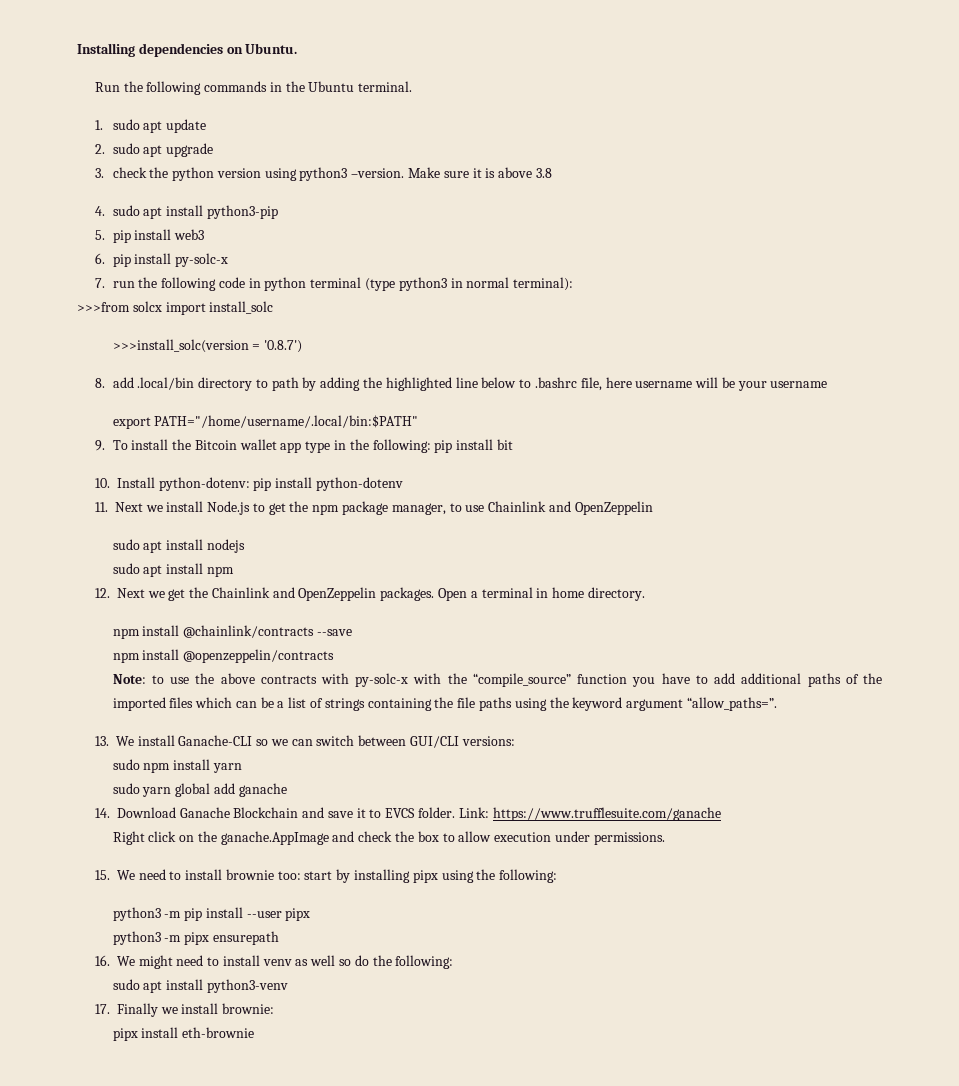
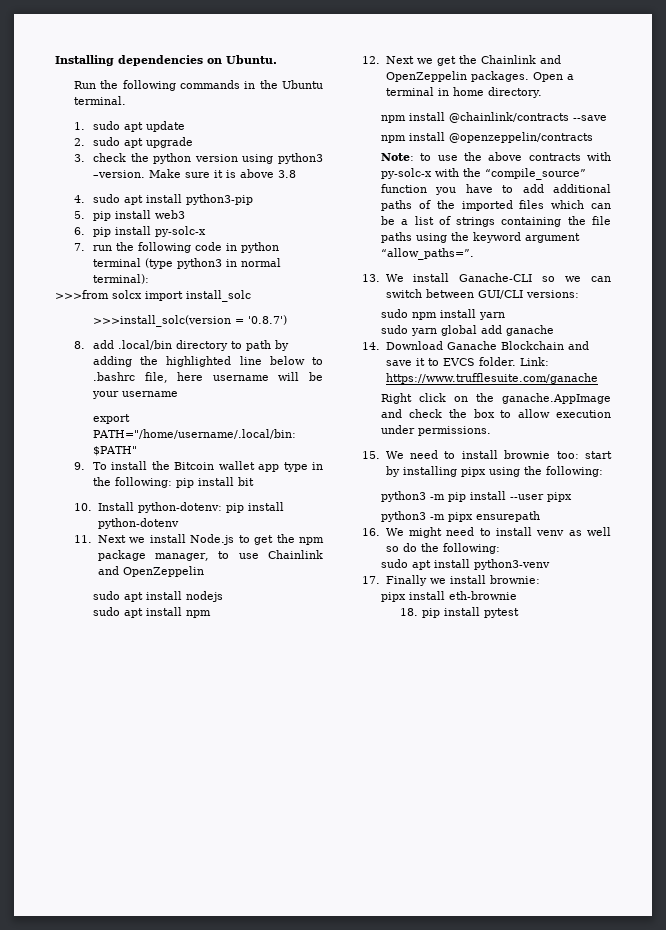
(255, 1032) none -> [400,607,520,618] // 18. pip install pytest

